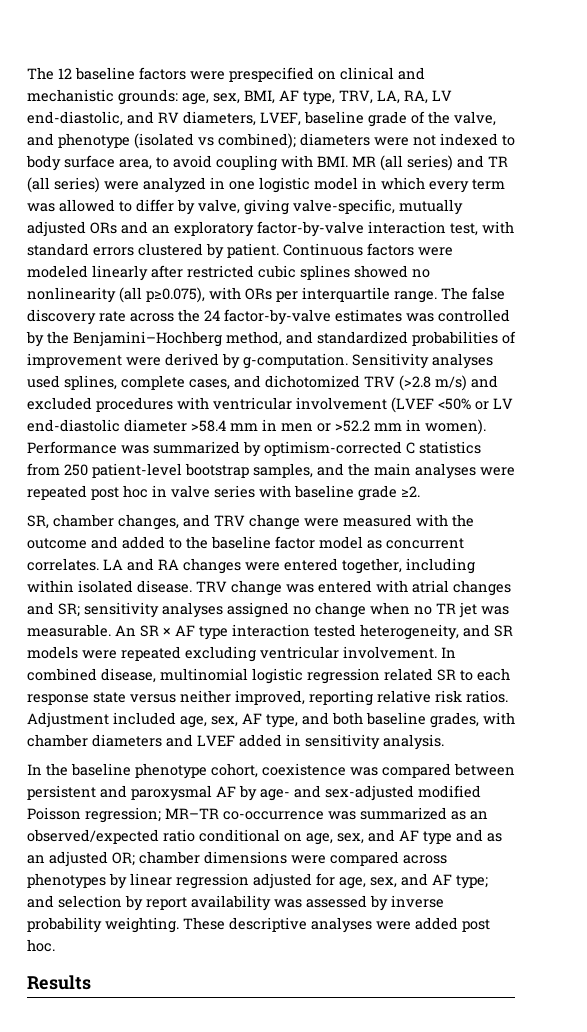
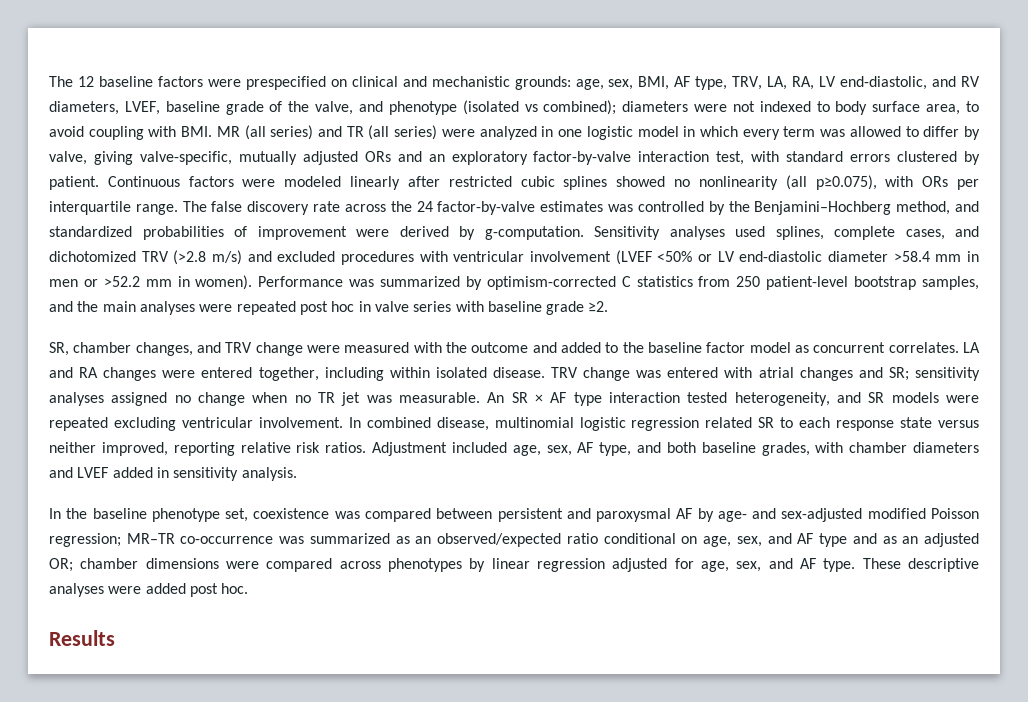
[211,763,258,778] cohort, -> [225,508,249,522] set,
[456,875,488,889] [27,895,444,911] [27,917,179,933] type; and selection by report availability was assessed by inverse probability weighting. -> [823,558,856,572] type.

